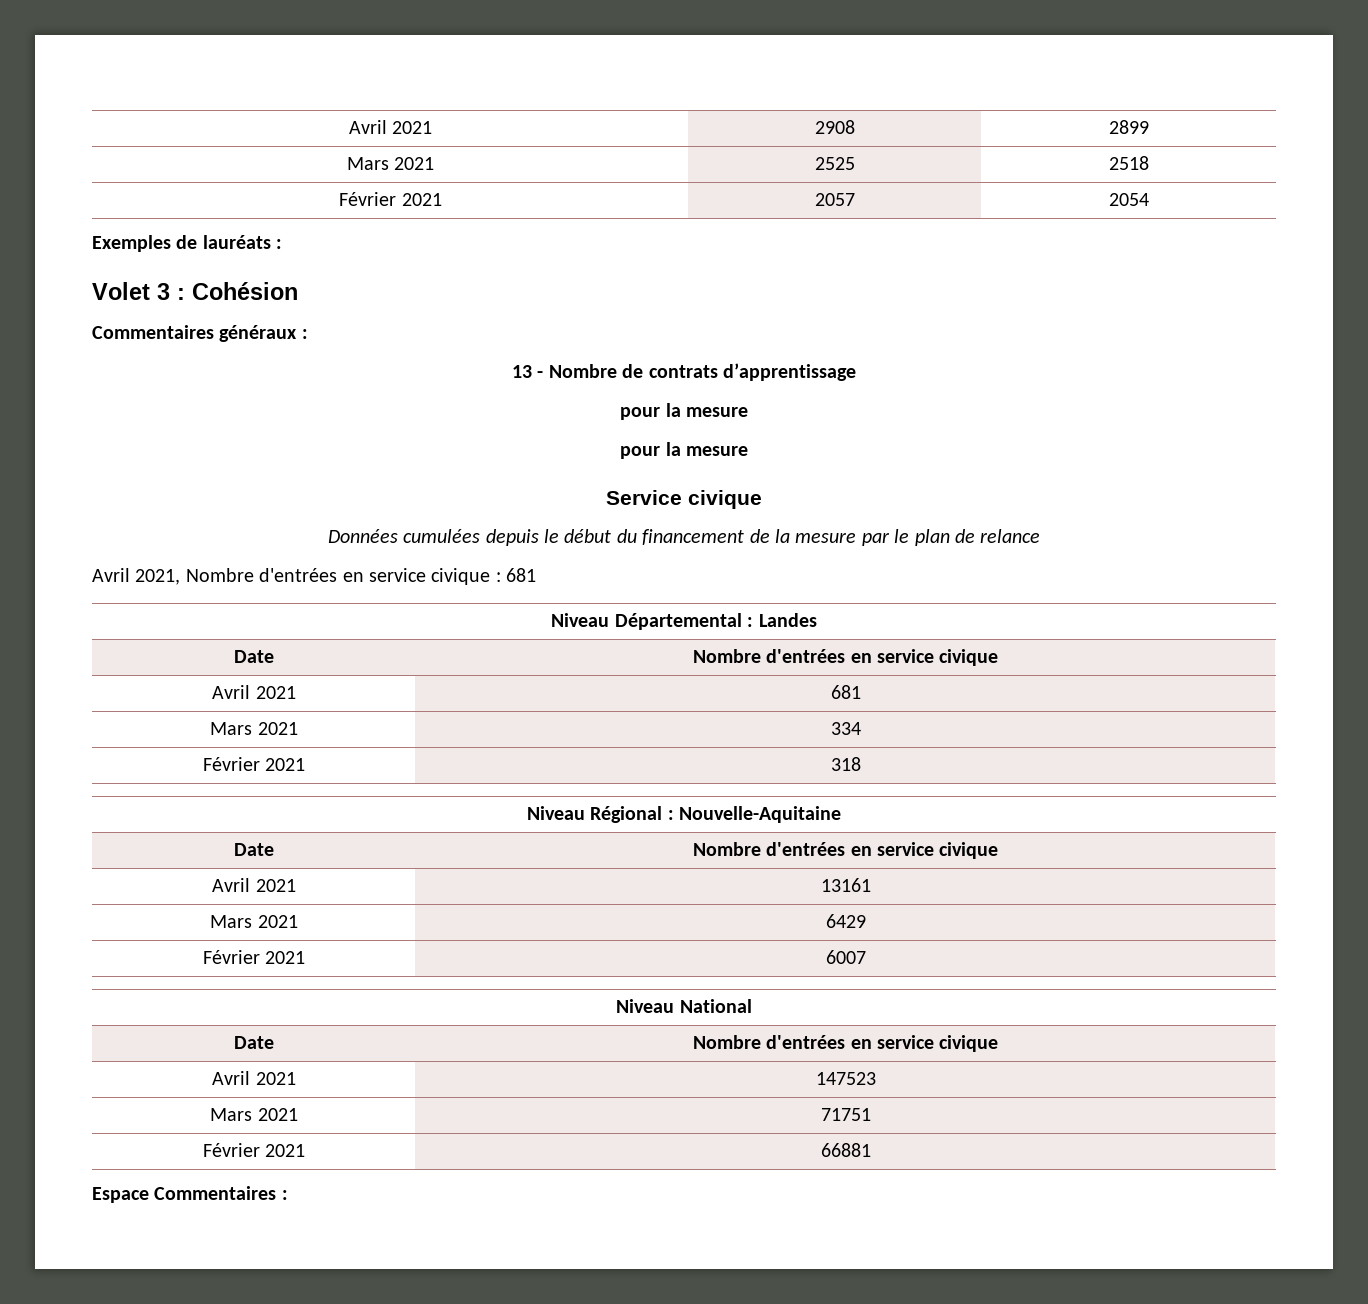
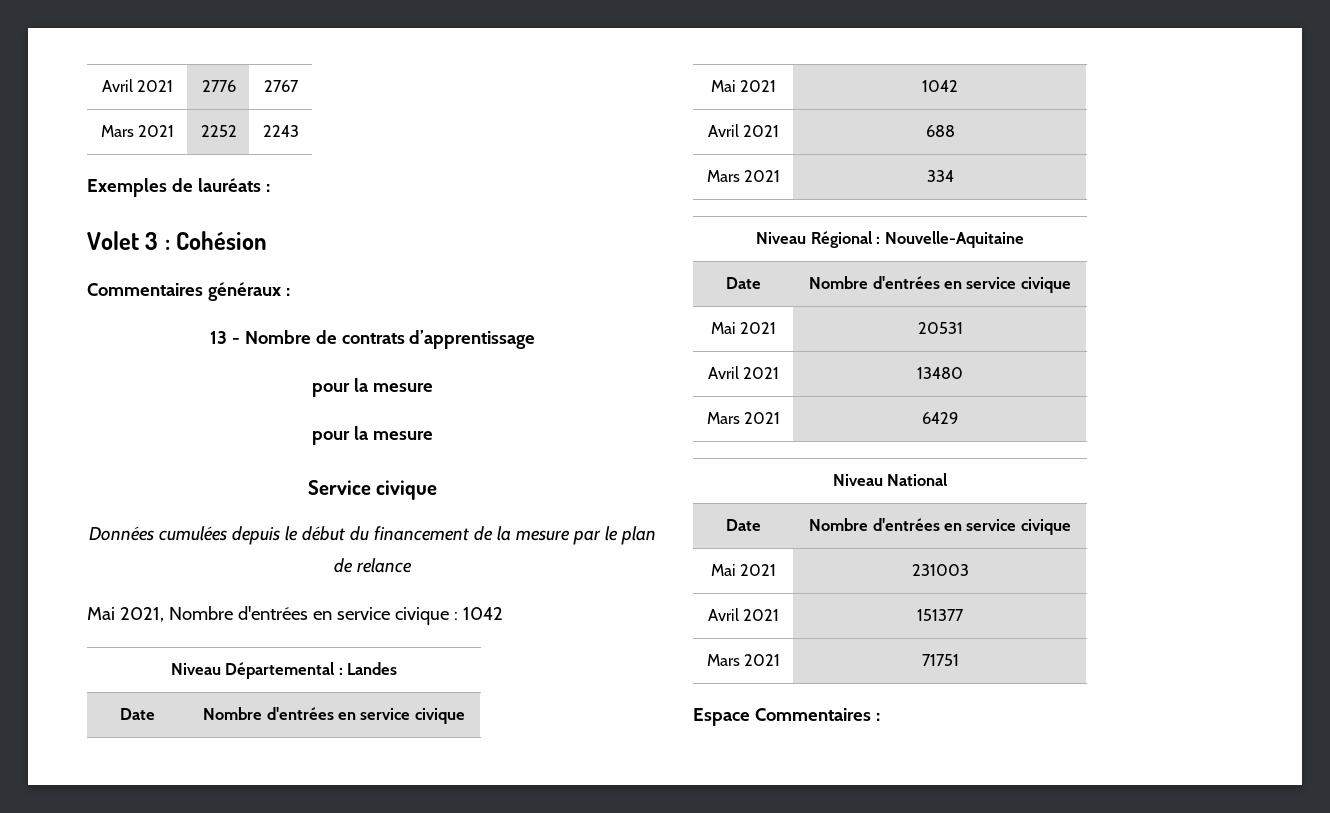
[348,120,433,134] [815,120,855,134] [1108,120,1149,134] [346,157,435,170] [815,157,855,170] [1108,156,1149,170] [339,192,442,206] [815,193,855,206] [1108,193,1149,206] Avril 2021 | 2908 | 2899 // Mars 2021 | 2525 | 2518 // Février 2021 | 2057 | 2054 -> [101,79,174,92] [201,80,236,92] [263,80,299,92] [100,125,175,137] [200,125,237,137] [262,125,299,137] Avril 2021 | 2776 | 2767 // Mars 2021 | 2252 | 2243
[92,568,130,582] Avril -> [87,607,115,620] Mai
[506,568,537,582] 681 -> [462,607,503,620] 1042
[212,685,296,699] [830,685,861,699] // Avril 2021 | 681 -> [710,80,777,92] [922,80,958,92] [707,124,780,137] [925,125,955,137] // Mai 2021 | 1042 // Avril 2021 | 688
[202,757,306,771] [830,757,861,771] // Février 2021 | 318 -> (954, 176) none
[212,878,296,892] [820,878,871,892] // Avril 2021 | 13161 -> [710,322,777,334] [917,322,963,334] [707,366,780,379] [917,367,963,379] // Mai 2021 | 20531 // Avril 2021 | 13480
[202,950,306,964] [825,950,866,964] // Février 2021 | 6007 -> (958, 418) none
[212,1071,296,1085] [815,1072,876,1085] // Avril 2021 | 147523 -> [710,564,777,576] [911,564,969,576] [707,608,780,621] [917,609,964,621] // Mai 2021 | 231003 // Avril 2021 | 151377
[202,1143,306,1157] [820,1143,871,1157] // Février 2021 | 66881 -> (959, 660) none

